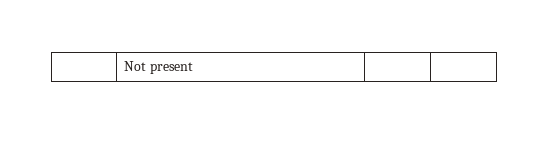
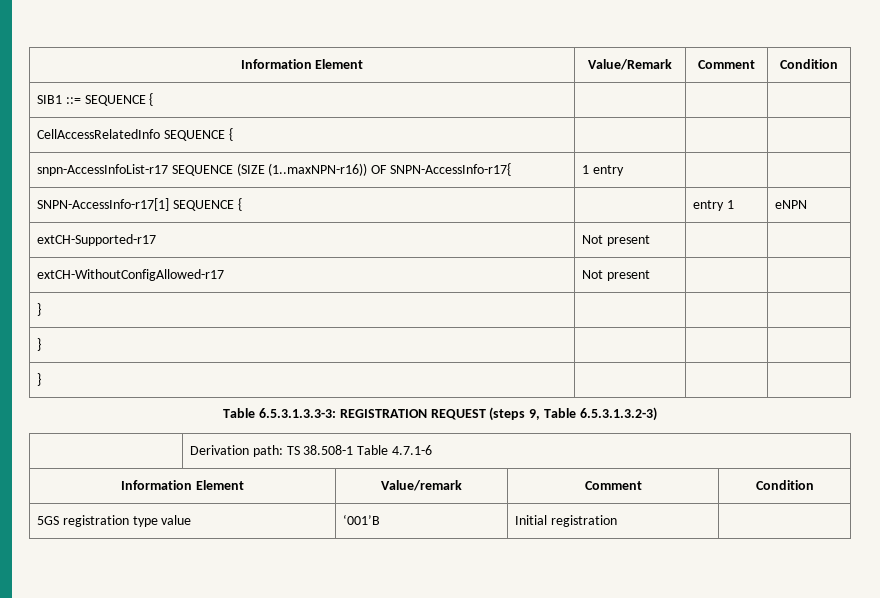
[123,61,193,74] | Not present | -> [240,59,364,69] [588,59,672,70] [698,60,755,69] [780,59,838,69] [37,93,154,106] [37,128,233,141] [37,163,511,176] [582,165,624,176] [37,198,242,211] [693,200,734,211] [775,200,808,209] [37,234,157,246] [582,235,650,246] [37,269,225,281] [582,270,650,281] [37,303,42,316] [37,338,42,351] [37,373,42,386] [223,407,657,421] [190,445,432,457] [121,480,244,490] [381,480,462,491] [584,481,642,490] [755,480,814,490] [37,515,192,527] [343,514,381,525] [515,515,617,527] Information Element | Value/Remark | Comment | Condition // SIB1 ::= SEQUENCE { | | | // CellAccessRelatedInfo SEQUENCE { | | | // snpn-AccessInfoList-r17 SEQUENCE (SIZE (1..maxNPN-r16)) OF SNPN-AccessInfo-r17{ | 1 entry | | // SNPN-AccessInfo-r17[1] SEQUENCE { | | entry 1 | eNPN // extCH-Supported-r17 | Not present | | // extCH-WithoutConfigAllowed-r17 | Not present | | // } | | | // } | | | // } | | | // Table 6.5.3.1.3.3-3: REGISTRATION REQUEST (steps 9, Table 6.5.3.1.3.2-3) // | Derivation path: TS 38.508-1 Table 4.7.1-6 // Information Element | Value/remark | Comment | Condition // 5GS registration type value | ‘001’B | Initial registration

